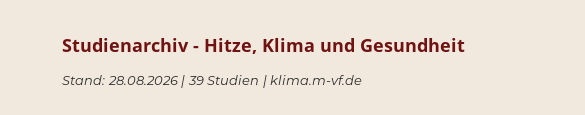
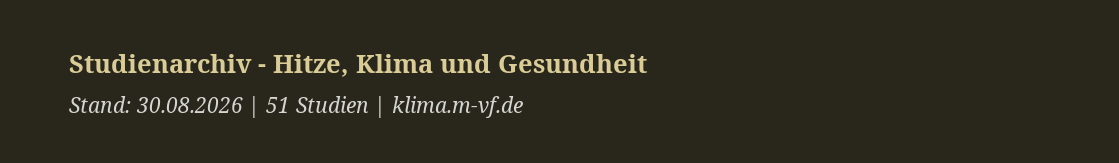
[107,75,204,88] 28.08.2026 | 39 -> [135,96,291,118] 30.08.2026 | 51

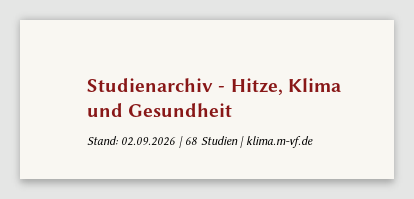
[135,96,291,118] 30.08.2026 | 51 -> [121,136,198,148] 02.09.2026 | 68

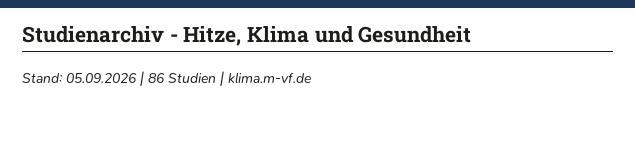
[121,136,198,148] 02.09.2026 | 68 -> [66,71,165,86] 05.09.2026 | 86

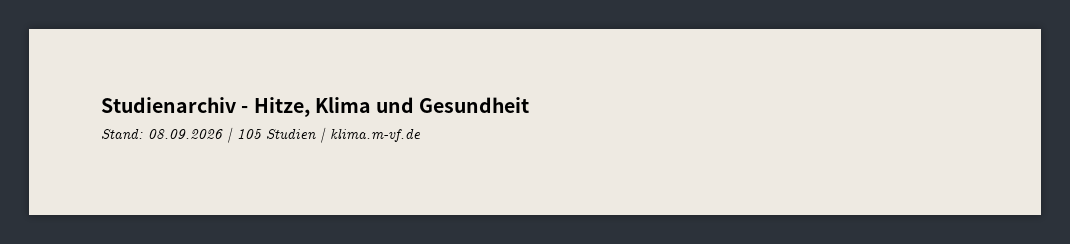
[66,71,165,86] 05.09.2026 | 86 -> [148,127,262,143] 08.09.2026 | 105

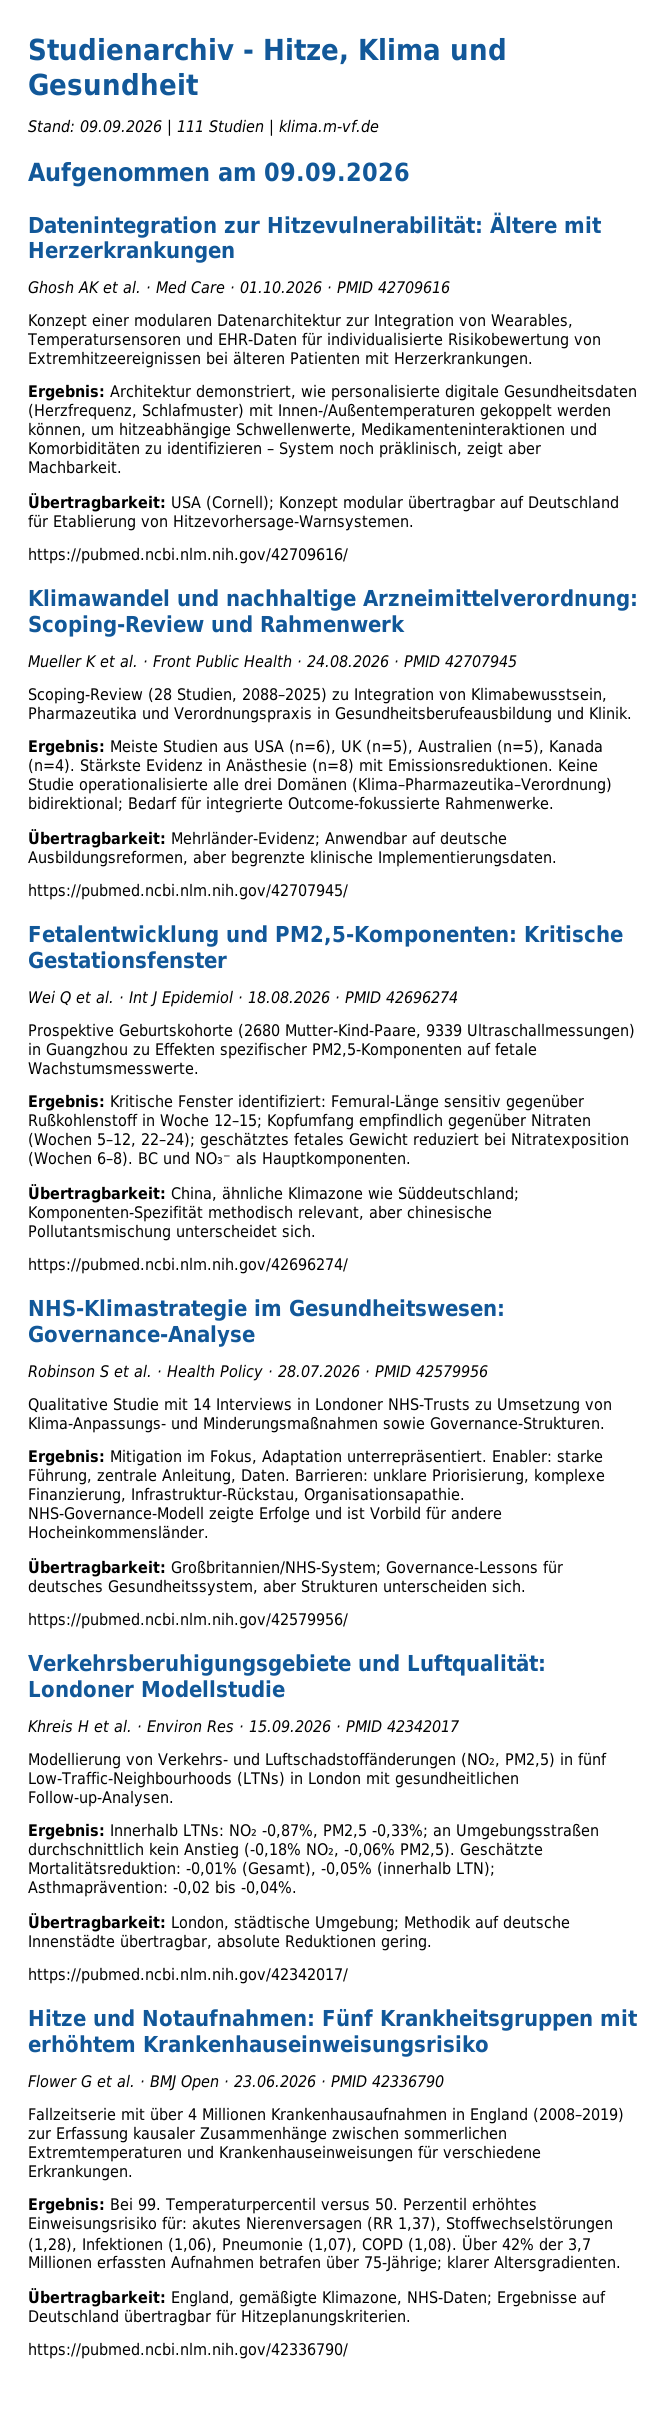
[148,127,262,143] 08.09.2026 | 105 -> [80,119,204,136] 09.09.2026 | 111
(421, 135) none -> [28,162,410,187] [28,212,602,238] [28,241,235,263] [28,280,450,294] [28,313,573,330] [27,332,601,349] [28,351,533,368] [28,384,637,401] [28,403,611,420] [28,422,597,439] [28,441,541,458] [28,460,122,474] [28,493,619,512] [28,514,414,531] [28,547,348,564] [28,589,638,611] [28,615,405,637] [28,654,517,668] [28,687,607,704] [28,706,632,723] [28,739,603,756] [28,758,598,774] [28,777,612,794] [28,796,554,813] [28,829,507,848] [28,850,557,867] [28,883,348,900] [28,925,623,947] [28,951,227,969] [28,990,458,1007] [28,1023,635,1040] [28,1042,537,1059] [28,1061,199,1075] [28,1094,584,1111] [28,1113,591,1130] [28,1132,629,1149] [28,1151,411,1168] [28,1184,519,1203] [28,1205,492,1222] [28,1224,316,1241] [28,1257,348,1274] [28,1299,505,1321] [28,1325,255,1347] [28,1364,488,1381] [28,1397,612,1414] [28,1416,605,1433] [28,1449,603,1466] [28,1468,605,1485] [28,1487,465,1504] [28,1506,502,1523] [28,1525,209,1539] [28,1558,563,1577] [28,1579,526,1596] [28,1612,348,1629] [28,1653,546,1676] [28,1680,285,1698] [28,1719,460,1733] [28,1752,607,1769] [28,1771,519,1788] [28,1790,174,1807] [28,1823,599,1840] [28,1842,543,1859] [28,1861,495,1877] [28,1880,297,1897] [28,1913,570,1932] [28,1934,432,1951] [28,1967,348,1984] [28,2008,638,2031] [28,2034,489,2057] [28,2074,444,2091] [28,2107,624,2124] [28,2126,507,2143] [28,2145,541,2162] [28,2164,133,2181] [28,2197,537,2214] [28,2216,613,2233] [28,2235,591,2253] [28,2255,622,2272] [28,2288,606,2307] [28,2309,411,2326] [28,2342,348,2359] // Aufgenommen am 09.09.2026 // Datenintegration zur Hitzevulnerabilität: Ältere mit Herzerkrankungen // Ghosh AK et al. · Med Care · 01.10.2026 · PMID 42709616 // Konzept einer modularen Datenarchitektur zur Integration von Wearables, Temperatursensoren und EHR-Daten für individualisierte Risikobewertung von Extremhitzeereignissen bei älteren Patienten mit Herzerkrankungen. // Ergebnis: Architektur demonstriert, wie personalisierte digitale Gesundheitsdaten (Herzfrequenz, Schlafmuster) mit Innen-/Außentemperaturen gekoppelt werden können, um hitzeabhängige Schwellenwerte, Medikamenteninteraktionen und Komorbiditäten zu identifizieren – System noch präklinisch, zeigt aber Machbarkeit. // Übertragbarkeit: USA (Cornell); Konzept modular übertragbar auf Deutschland für Etablierung von Hitzevorhersage-Warnsystemen. // https://pubmed.ncbi.nlm.nih.gov/42709616/ // Klimawandel und nachhaltige Arzneimittelverordnung: Scoping-Review und Rahmenwerk // Mueller K et al. · Front Public Health · 24.08.2026 · PMID 42707945 // Scoping-Review (28 Studien, 2088–2025) zu Integration von Klimabewusstsein, Pharmazeutika und Verordnungspraxis in Gesundheitsberufeausbildung und Klinik. // Ergebnis: Meiste Studien aus USA (n=6), UK (n=5), Australien (n=5), Kanada (n=4). Stärkste Evidenz in Anästhesie (n=8) mit Emissionsreduktionen. Keine Studie operationalisierte alle drei Domänen (Klima–Pharmazeutika–Verordnung) bidirektional; Bedarf für integrierte Outcome-fokussierte Rahmenwerke. // Übertragbarkeit: Mehrländer-Evidenz; Anwendbar auf deutsche Ausbildungsreformen, aber begrenzte klinische Implementierungsdaten. // https://pubmed.ncbi.nlm.nih.gov/42707945/ // Fetalentwicklung und PM2,5-Komponenten: Kritische Gestationsfenster // Wei Q et al. · Int J Epidemiol · 18.08.2026 · PMID 42696274 // Prospektive Geburtskohorte (2680 Mutter-Kind-Paare, 9339 Ultraschallmessungen) in Guangzhou zu Effekten spezifischer PM2,5-Komponenten auf fetale Wachstumsmesswerte. // Ergebnis: Kritische Fenster identifiziert: Femural-Länge sensitiv gegenüber Rußkohlenstoff in Woche 12–15; Kopfumfang empfindlich gegenüber Nitraten (Wochen 5–12, 22–24); geschätztes fetales Gewicht reduziert bei Nitratexposition (Wochen 6–8). BC und NO₃⁻ als Hauptkomponenten. // Übertragbarkeit: China, ähnliche Klimazone wie Süddeutschland; Komponenten-Spezifität methodisch relevant, aber chinesische Pollutantsmischung unterscheidet sich. // https://pubmed.ncbi.nlm.nih.gov/42696274/ // NHS-Klimastrategie im Gesundheitswesen: Governance-Analyse // Robinson S et al. · Health Policy · 28.07.2026 · PMID 42579956 // Qualitative Studie mit 14 Interviews in Londoner NHS-Trusts zu Umsetzung von Klima-Anpassungs- und Minderungsmaßnahmen sowie Governance-Strukturen. // Ergebnis: Mitigation im Fokus, Adaptation unterrepräsentiert. Enabler: starke Führung, zentrale Anleitung, Daten. Barrieren: unklare Priorisierung, komplexe Finanzierung, Infrastruktur-Rückstau, Organisationsapathie. NHS-Governance-Modell zeigte Erfolge und ist Vorbild für andere Hocheinkommensländer. // Übertragbarkeit: Großbritannien/NHS-System; Governance-Lessons für deutsches Gesundheitssystem, aber Strukturen unterscheiden sich. // https://pubmed.ncbi.nlm.nih.gov/42579956/ // Verkehrsberuhigungsgebiete und Luftqualität: Londoner Modellstudie // Khreis H et al. · Environ Res · 15.09.2026 · PMID 42342017 // Modellierung von Verkehrs- und Luftschadstoffänderungen (NO₂, PM2,5) in fünf Low-Traffic-Neighbourhoods (LTNs) in London mit gesundheitlichen Follow-up-Analysen. // Ergebnis: Innerhalb LTNs: NO₂ -0,87%, PM2,5 -0,33%; an Umgebungsstraßen durchschnittlich kein Anstieg (-0,18% NO₂, -0,06% PM2,5). Geschätzte Mortalitätsreduktion: -0,01% (Gesamt), -0,05% (innerhalb LTN); Asthmaprävention: -0,02 bis -0,04%. // Übertragbarkeit: London, städtische Umgebung; Methodik auf deutsche Innenstädte übertragbar, absolute Reduktionen gering. // https://pubmed.ncbi.nlm.nih.gov/42342017/ // Hitze und Notaufnahmen: Fünf Krankheitsgruppen mit erhöhtem Krankenhauseinweisungsrisiko // Flower G et al. · BMJ Open · 23.06.2026 · PMID 42336790 // Fallzeitserie mit über 4 Millionen Krankenhausaufnahmen in England (2008–2019) zur Erfassung kausaler Zusammenhänge zwischen sommerlichen Extremtemperaturen und Krankenhauseinweisungen für verschiedene Erkrankungen. // Ergebnis: Bei 99. Temperaturpercentil versus 50. Perzentil erhöhtes Einweisungsrisiko für: akutes Nierenversagen (RR 1,37), Stoffwechselstörungen (1,28), Infektionen (1,06), Pneumonie (1,07), COPD (1,08). Über 42% der 3,7 Millionen erfassten Aufnahmen betrafen über 75-Jährige; klarer Altersgradienten. // Übertragbarkeit: England, gemäßigte Klimazone, NHS-Daten; Ergebnisse auf Deutschland übertragbar für Hitzeplanungskriterien. // https://pubmed.ncbi.nlm.nih.gov/42336790/

